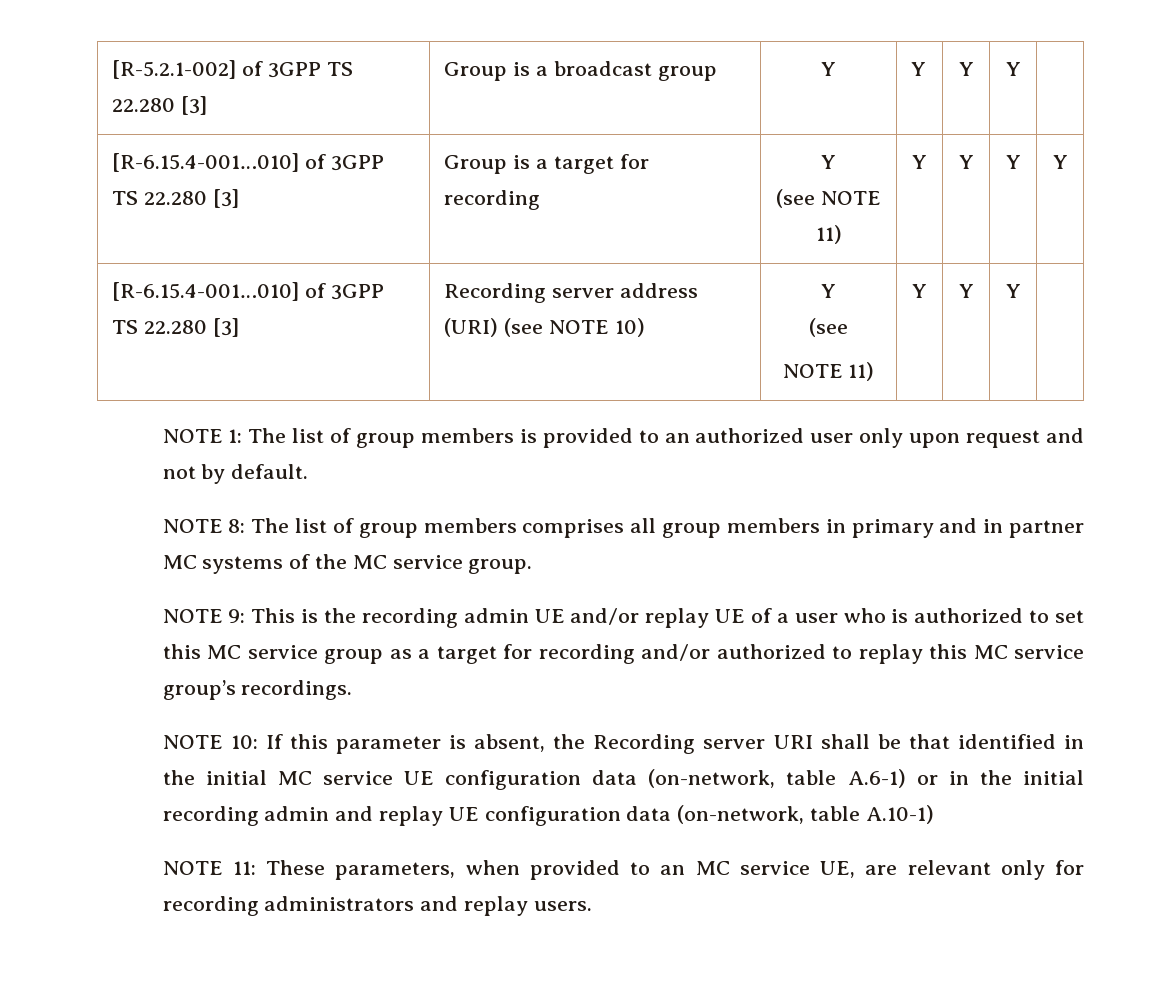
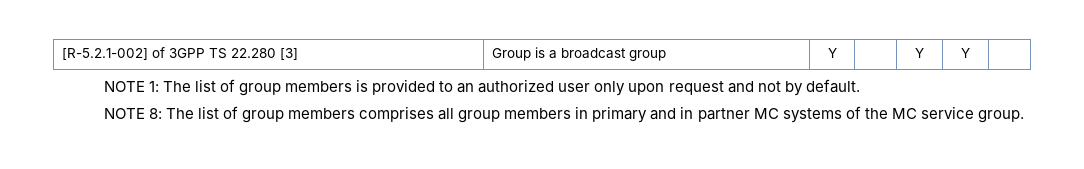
[911,62,927,76] [958,62,974,76] [1005,62,1021,76] [112,153,384,172] [112,189,239,208] [444,154,649,174] [444,190,541,210] [821,155,836,169] [776,189,881,208] [815,225,842,244] [912,155,927,169] [958,155,974,169] [1005,155,1021,169] [1052,155,1068,169] [112,282,384,301] [112,318,239,337] [444,283,698,303] [444,318,645,337] [821,284,836,298] [809,318,848,337] [782,362,875,381] [912,284,927,298] Y | Y | Y | // [R-6.15.4-001…010] of 3GPP TS 22.280 [3] | Group is a target for recording | Y // (see NOTE 11) | Y | Y | Y | Y // [R-6.15.4-001…010] of 3GPP TS 22.280 [3] | Recording server address (URI) (see NOTE 10) | Y // (see // NOTE 11) | Y -> (837, 53) none
[162,608,1084,628] [162,644,1085,664] [162,680,353,700] [162,734,1084,754] [162,769,1084,790] [162,805,934,826] [162,860,1084,880] [162,896,592,916] // NOTE 9: This is the recording admin UE and/or replay UE of a user who is authorized to set this MC service group as a target for recording and/or authorized to replay this MC service group’s recordings. // NOTE 10: If this parameter is absent, the Recording server URI shall be that identified in the initial MC service UE configuration data (on-network, table A.6-1) or in the initial recording admin and replay UE configuration data (on-network, table A.10-1) // NOTE 11: These parameters, when provided to an MC service UE, are relevant only for recording administrators and replay users. -> (1024, 116) none

